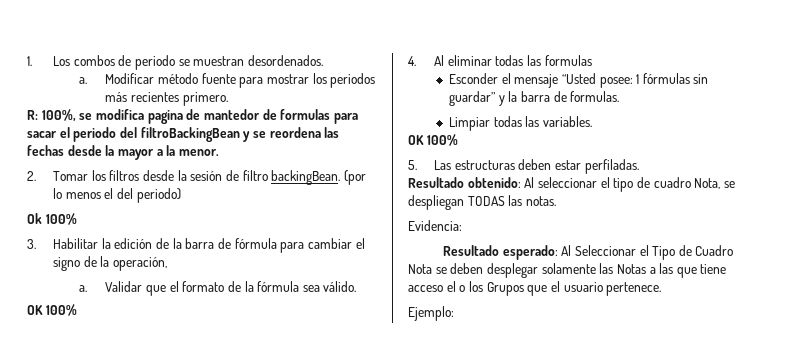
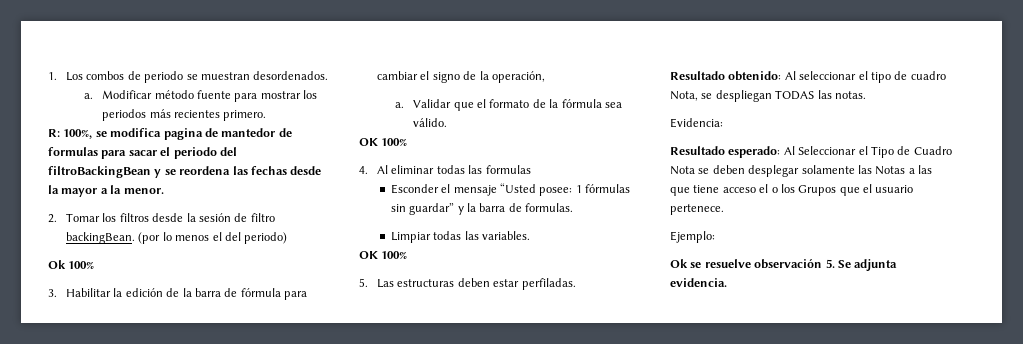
(454, 313) none -> [670,259,898,271] [670,278,727,287] // Ok se resuelve observación 5. Se adjunta evidencia.

